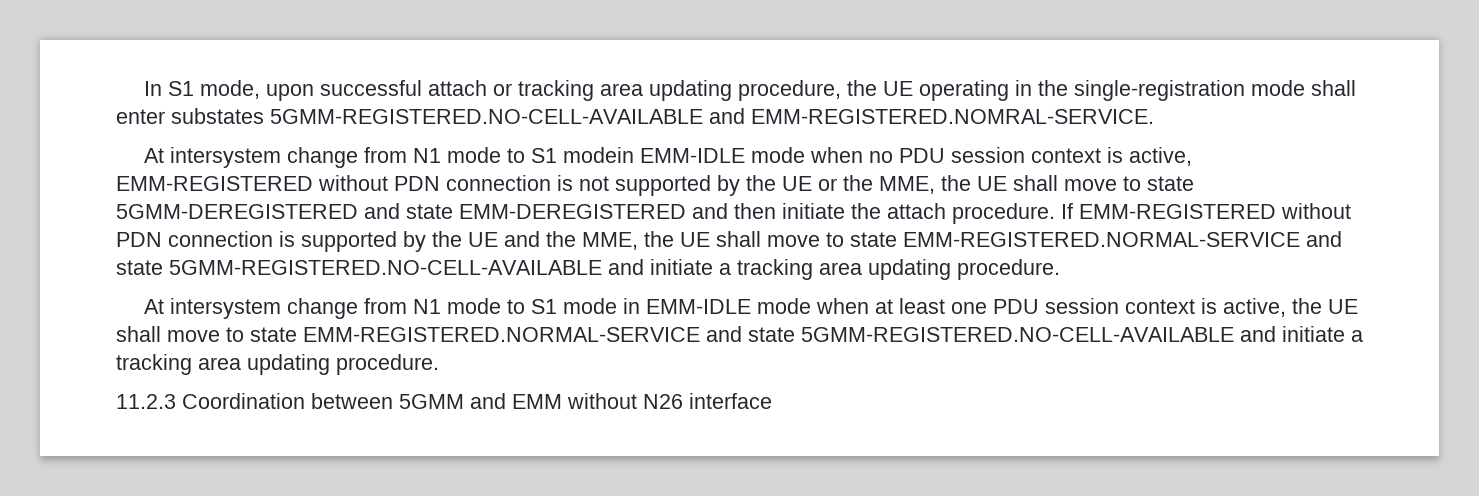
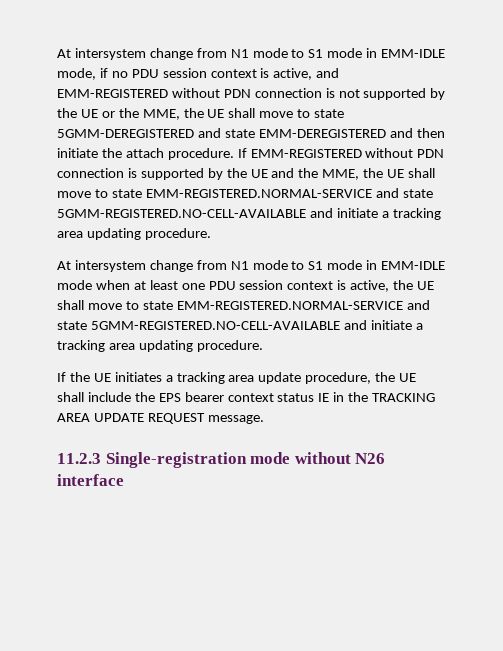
[144,80,1357,101] [116,108,1154,124] [144,147,864,168] In S1 mode, upon successful attach or tracking area updating procedure, the UE operating in the single-registration mode shall enter substates 5GMM-REGISTERED.NO-CELL-AVAILABLE and EMM-REGISTERED.NOMRAL-SERVICE. // At intersystem change from N1 mode to S1 modein EMM-IDLE mode when -> [57,48,446,60] [57,68,108,80] At intersystem change from N1 mode to S1 mode in EMM-IDLE mode, if
(1193, 156) none -> [316,68,340,78] and
[116,393,562,409] 11.2.3 Coordination between 5GMM and EMM -> [57,372,417,384] [57,392,436,402] [57,413,264,424] [57,452,291,468] If the UE initiates a tracking area update procedure, the UE shall include the EPS bearer context status IE in the TRACKING AREA UPDATE REQUEST message. // 11.2.3 Single-registration mode

